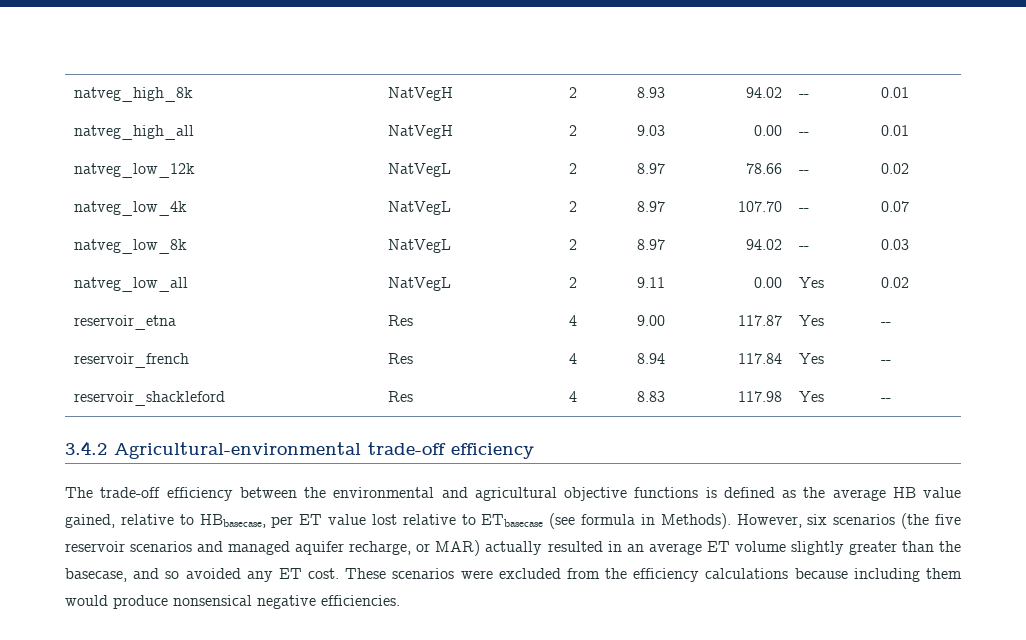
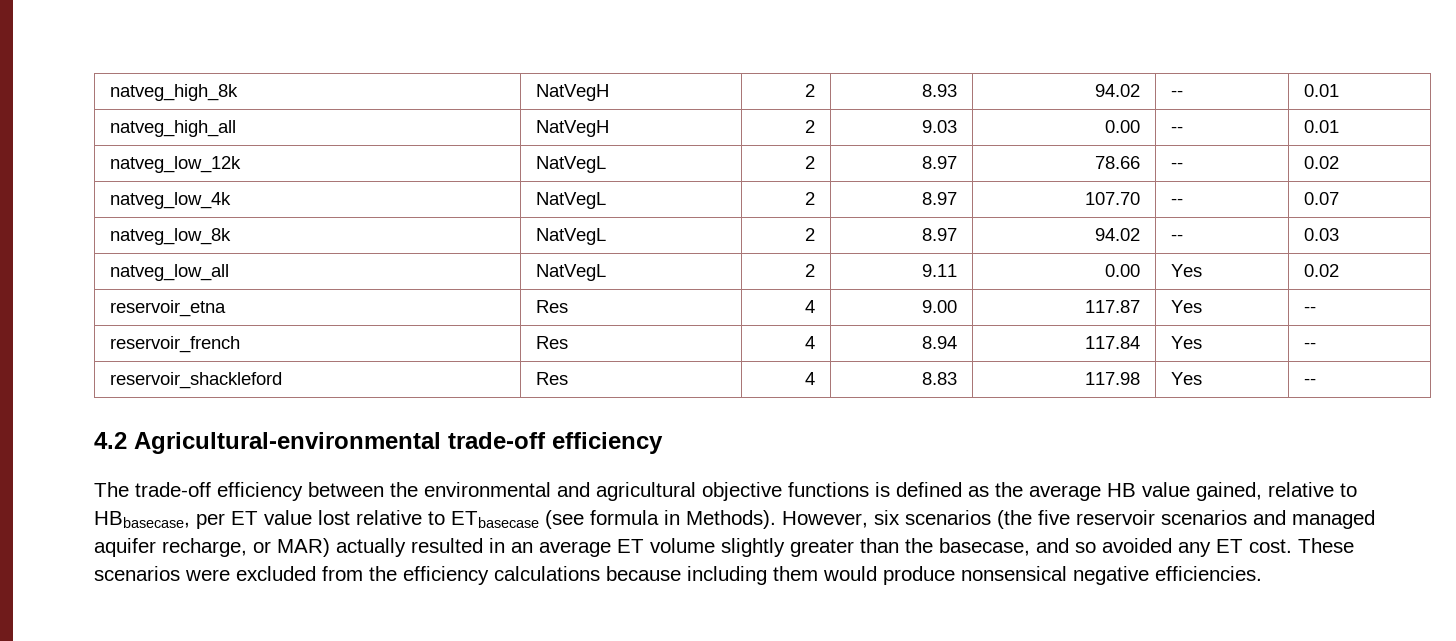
[65,441,107,455] 3.4.2 -> [94,432,127,449] 4.2

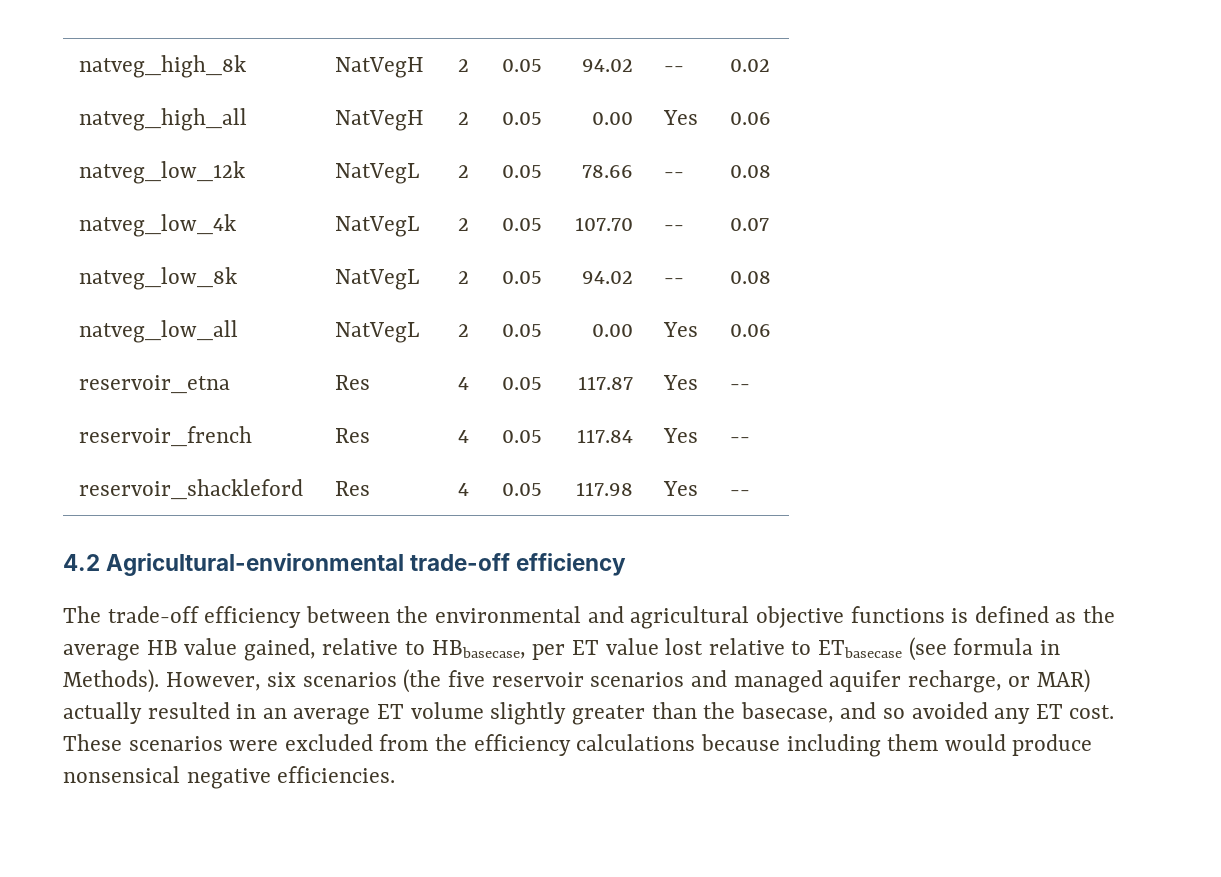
[922,84,958,97] [1095,84,1141,97] [1170,90,1183,97] [1303,84,1339,97] 8.93 | 94.02 | -- | 0.01 -> [502,59,543,72] [582,59,634,72] [663,66,684,72] [729,59,770,72] 0.05 | 94.02 | -- | 0.02
[922,120,958,133] [1105,120,1141,133] [1170,126,1183,133] [1303,120,1339,133] 9.03 | 0.00 | -- | 0.01 -> [502,112,543,125] [592,112,634,125] [662,110,698,125] [729,112,771,125] 0.05 | 0.00 | Yes | 0.06
[922,156,958,169] 8.97 -> [502,165,543,178] 0.05
[1303,156,1339,169] 0.02 -> [729,165,771,178] 0.08
[922,192,958,205] 8.97 -> [502,218,543,231] 0.05
[922,228,958,241] [1095,228,1141,241] [1170,234,1183,241] [1303,228,1339,241] 8.97 | 94.02 | -- | 0.03 -> [502,271,543,284] [582,271,634,284] [663,278,684,284] [729,271,771,284] 0.05 | 94.02 | -- | 0.08
[922,264,958,277] [1105,264,1141,277] [1170,264,1202,277] [1303,264,1339,277] 9.11 | 0.00 | Yes | 0.02 -> [502,324,543,337] [592,324,634,337] [662,322,698,337] [729,324,771,337] 0.05 | 0.00 | Yes | 0.06
[922,300,958,313] 9.00 -> [502,377,543,390] 0.05
[922,336,958,349] 8.94 -> [502,430,543,443] 0.05
[922,372,958,385] 8.83 -> [502,483,543,496] 0.05

